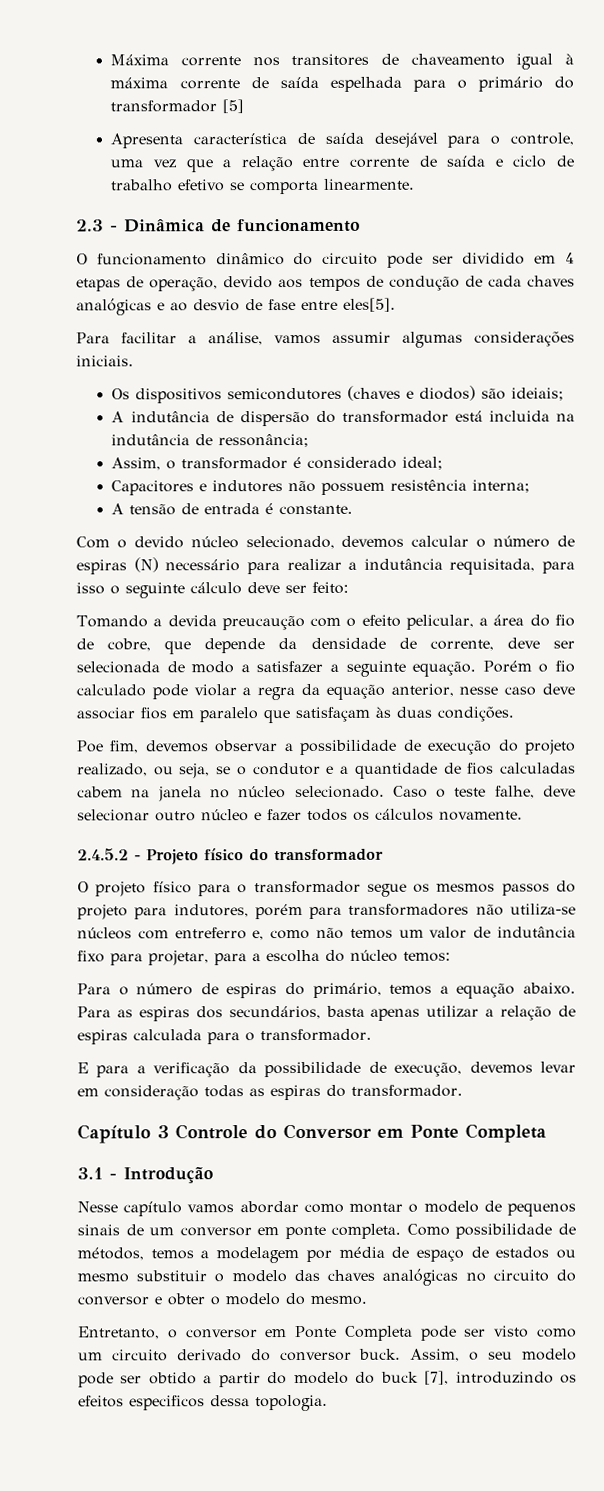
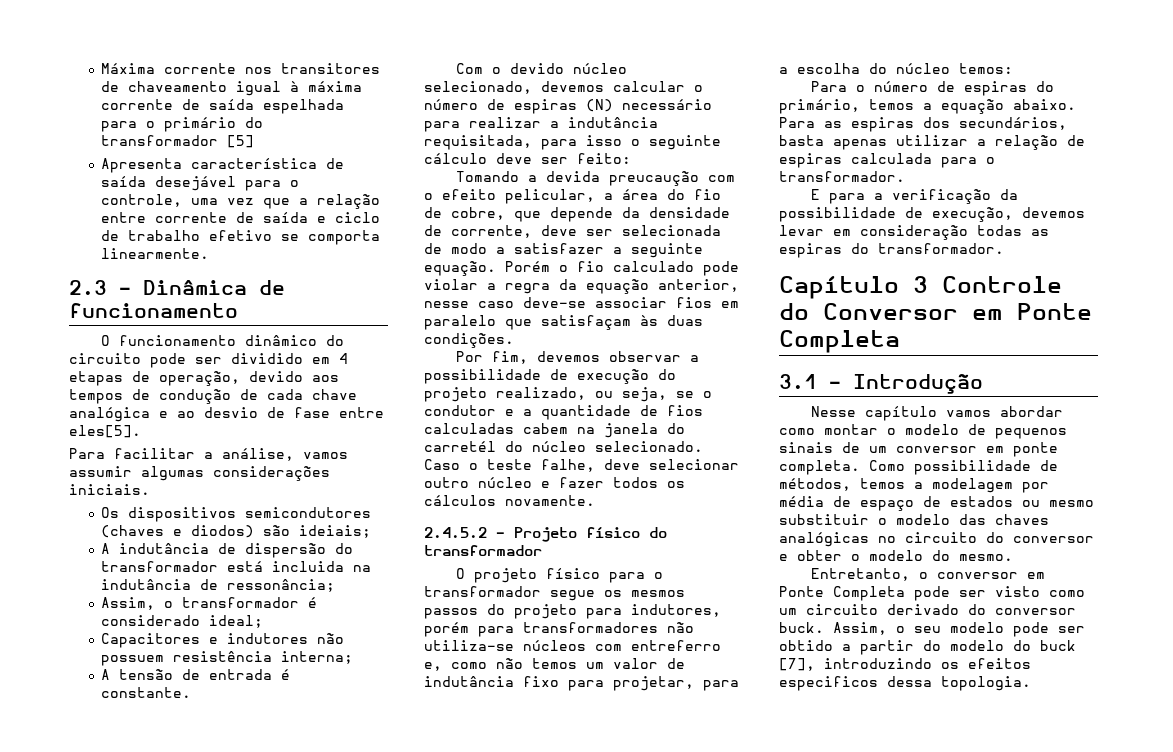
[527,275,576,287] [76,298,152,316] chaves analógicas -> [312,389,357,400] [69,407,150,422] chave analógica
[542,683,576,695] deve -> [523,297,586,308] deve-se
[76,740,104,753] Poe -> [456,351,484,362] Por
[209,789,230,799] no -> [667,423,685,434] [424,441,523,452] do carretél do

